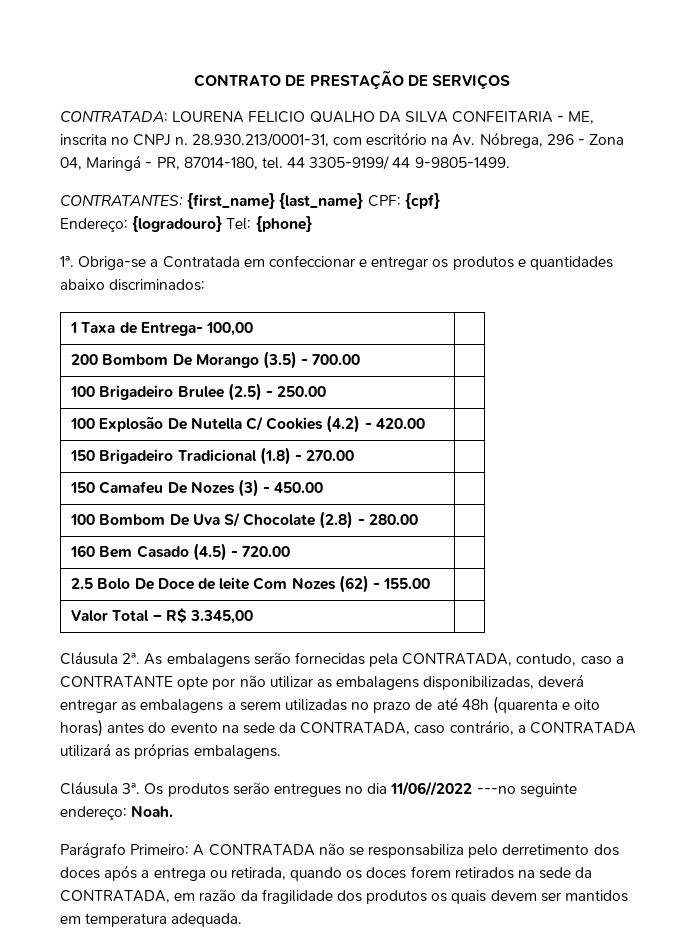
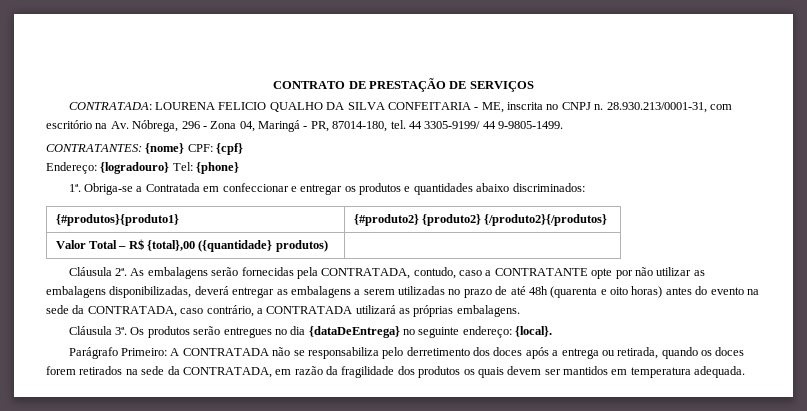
[187,193,364,209] {first_name} {last_name} -> [145,143,185,154] {nome}
[70,322,253,336] [71,351,361,369] [70,383,327,401] [70,415,425,433] [70,447,355,465] [70,479,324,497] [70,511,418,529] [70,543,291,561] [71,575,431,593] 1 Taxa de Entrega- 100,00 | // 200 Bombom De Morango (3.5) - 700.00 | // 100 Brigadeiro Brulee (2.5) - 250.00 | // 100 Explosão De Nutella C/ Cookies (4.2) - 420.00 | // 150 Brigadeiro Tradicional (1.8) - 270.00 | // 150 Camafeu De Nozes (3) - 450.00 | // 100 Bombom De Uva S/ Chocolate (2.8) - 280.00 | // 160 Bem Casado (4.5) - 720.00 | // 2.5 Bolo De Doce de leite Com Nozes (62) - 155.00 | -> [55,214,179,226] [353,214,608,226] {#produtos}{produto1} | {#produto2} {produto2} {/produto2}{/produtos}
[189,610,253,624] 3.345,00 -> [147,240,328,252] {total},00 ({quantidade} produtos)
[390,781,516,796] 11/06//2022 ---no -> [308,326,416,338] {dataDeEntrega} no
[131,806,174,817] Noah. -> [515,326,553,337] {local}.

